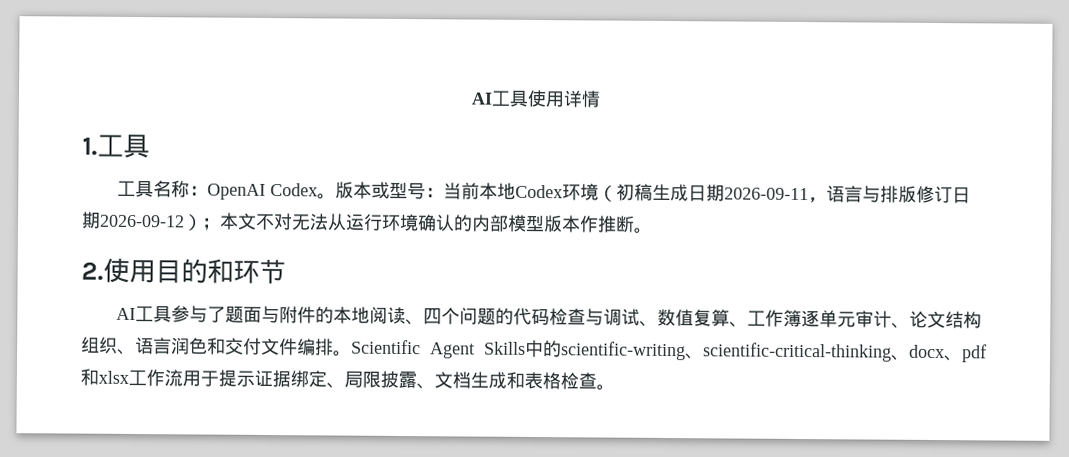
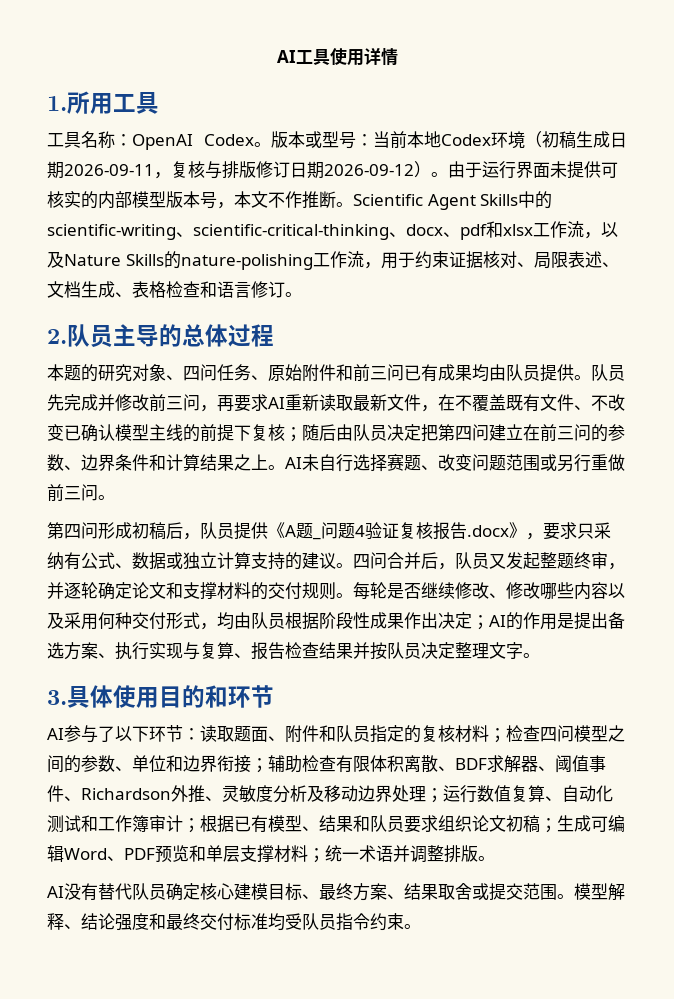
(98, 146) none -> [67,91,113,114] 所用
[826,185,864,203] 语言 -> [171,161,205,178] 复核
[201,212,455,232] ；本文不对无法从运行环境确认 -> [431,161,618,179] [47,191,81,208] 。由于运行界面未提供可核实
(581, 224) none -> [200,191,285,209] 号，本文不
[81,257,286,285] [116,305,983,329] [81,336,352,357] // 2.使用目的和环节 // AI工具参与了题面与附件的本地阅读、四个问题的代码检查与调试、数值复算、工作簿逐单元审计、论文结构组织、语言润色和交付文件编排。 -> (353, 204) none
[182,369,417,389] 用于提示证据绑定、局限披露 -> [584,222,618,239] [47,251,602,270] ，以及Nature Skills的nature-polishing工作流，用于约束证据核对、局限表述
[506,371,525,389] 和 -> [115,292,132,297] 、
(597, 381) none -> [200,281,302,298] [47,324,274,347] [47,364,625,382] [47,394,625,412] [47,424,625,442] [47,453,625,472] [47,484,115,502] [47,522,611,540] [47,552,625,570] [47,582,625,600] [47,612,625,630] [47,642,540,660] [47,685,274,708] [47,725,625,743] [47,755,606,773] [47,785,613,803] [47,815,625,833] [47,845,495,863] [47,883,625,901] [47,913,404,931] 和语言修订。 // 2.队员主导的总体过程 // 本题的研究对象、四问任务、原始附件和前三问已有成果均由队员提供。队员先完成并修改前三问，再要求AI重新读取最新文件，在不覆盖既有文件、不改变已确认模型主线的前提下复核；随后由队员决定把第四问建立在前三问的参数、边界条件和计算结果之上。AI未自行选择赛题、改变问题范围或另行重做前三问。 // 第四问形成初稿后，队员提供《A题_问题4验证复核报告.docx》，要求只采纳有公式、数据或独立计算支持的建议。四问合并后，队员又发起整题终审，并逐轮确定论文和支撑材料的交付规则。每轮是否继续修改、修改哪些内容以及采用何种交付形式，均由队员根据阶段性成果作出决定；AI的作用是提出备选方案、执行实现与复算、报告检查结果并按队员决定整理文字。 // 3.具体使用目的和环节 // AI参与了以下环节：读取题面、附件和队员指定的复核材料；检查四问模型之间的参数、单位和边界衔接；辅助检查有限体积离散、BDF求解器、阈值事件、Richardson外推、灵敏度分析及移动边界处理；运行数值复算、自动化测试和工作簿审计；根据已有模型、结果和队员要求组织论文初稿；生成可编辑Word、PDF预览和单层支撑材料；统一术语并调整排版。 // AI没有替代队员确定核心建模目标、最终方案、结果取舍或提交范围。模型解释、结论强度和最终交付标准均受队员指令约束

